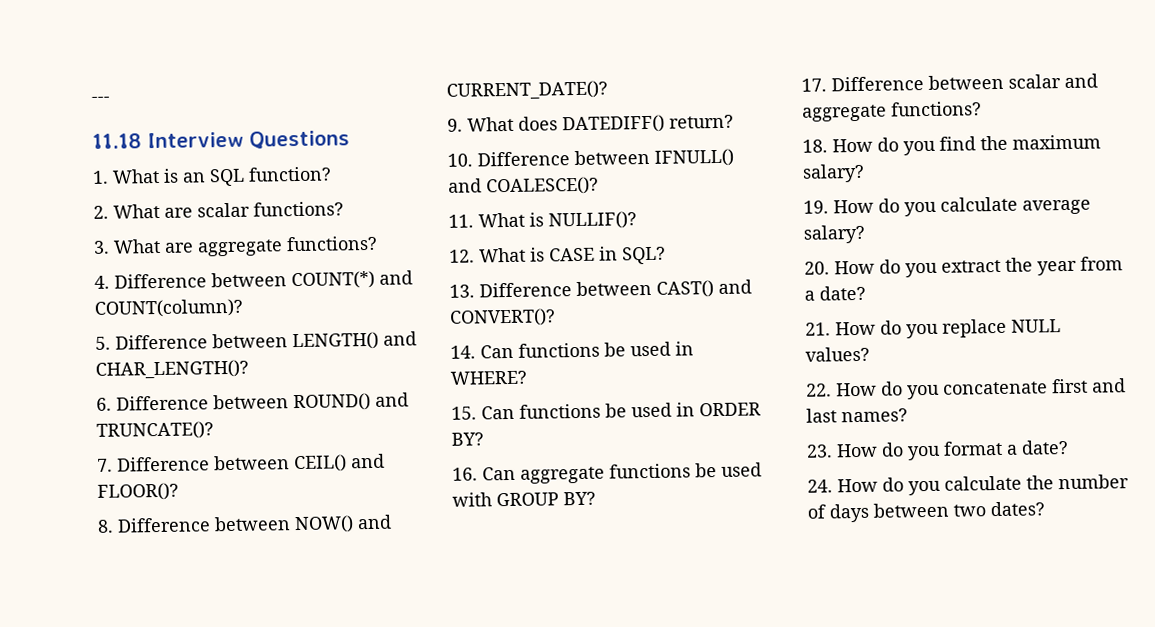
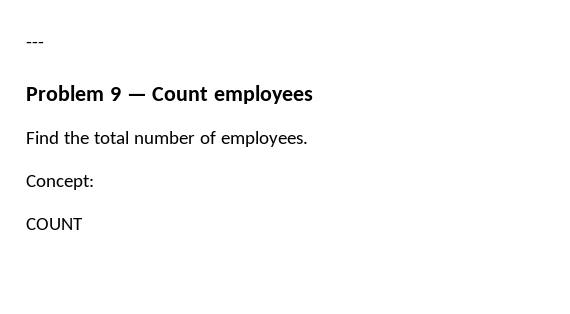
[92,130,350,150] [92,166,332,187] [93,201,344,219] [93,235,378,257] [94,270,413,290] [94,298,243,318] [95,331,417,351] [95,359,249,379] [96,392,409,412] [96,421,214,440] [97,453,385,473] [97,482,179,501] [97,514,392,534] [446,80,608,100] [447,114,734,134] [447,148,734,167] [448,176,599,196] [448,211,637,230] [449,246,666,265] [449,279,752,298] [449,308,556,327] [450,341,694,359] [450,370,527,385] [451,402,761,420] [451,432,484,446] [452,462,762,484] [452,491,596,507] [801,73,1098,92] [802,101,982,122] [802,134,1101,156] [802,163,865,183] [803,196,1091,217] [803,224,866,244] [804,256,1123,278] [804,285,866,301] [805,318,1061,339] [805,346,870,362] [806,378,1126,400] [806,408,908,423] [806,439,1069,461] [807,474,1129,496] [807,501,1045,523] 11.18 Interview Questions // 1. What is an SQL function? // 2. What are scalar functions? // 3. What are aggregate functions? // 4. Difference between COUNT(*) and COUNT(column)? // 5. Difference between LENGTH() and CHAR_LENGTH()? // 6. Difference between ROUND() and TRUNCATE()? // 7. Difference between CEIL() and FLOOR()? // 8. Difference between NOW() and CURRENT_DATE()? // 9. What does DATEDIFF() return? // 10. Difference between IFNULL() and COALESCE()? // 11. What is NULLIF()? // 12. What is CASE in SQL? // 13. Difference between CAST() and CONVERT()? // 14. Can functions be used in WHERE? // 15. Can functions be used in ORDER BY? // 16. Can aggregate functions be used with GROUP BY? // 17. Difference between scalar and aggregate functions? // 18. How do you find the maximum salary? // 19. How do you calculate average salary? // 20. How do you extract the year from a date? // 21. How do you replace NULL values? // 22. How do you concatenate first and last names? // 23. How do you format a date? // 24. How do you calculate the number of days between two dates? -> [26,85,314,104] [26,131,308,147] [26,175,94,190] [26,218,83,230] Problem 9 — Count employees // Find the total number of employees. // Concept: // COUNT

